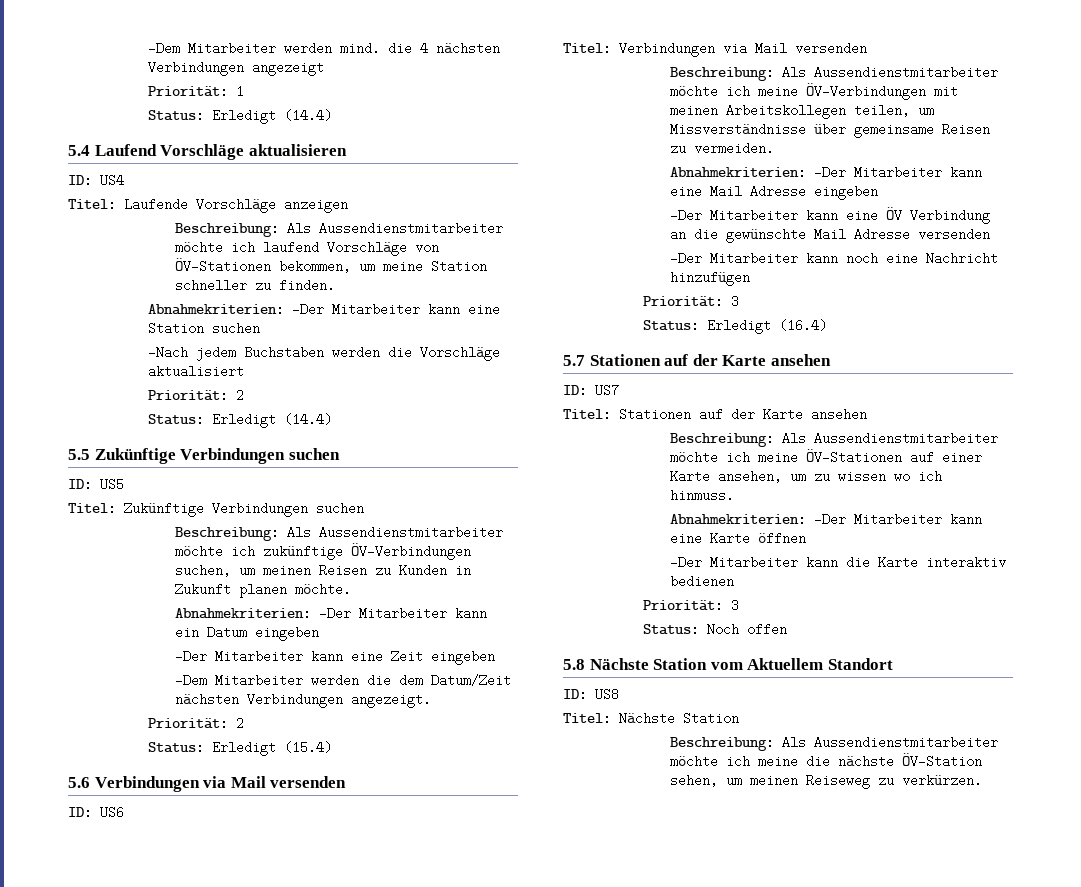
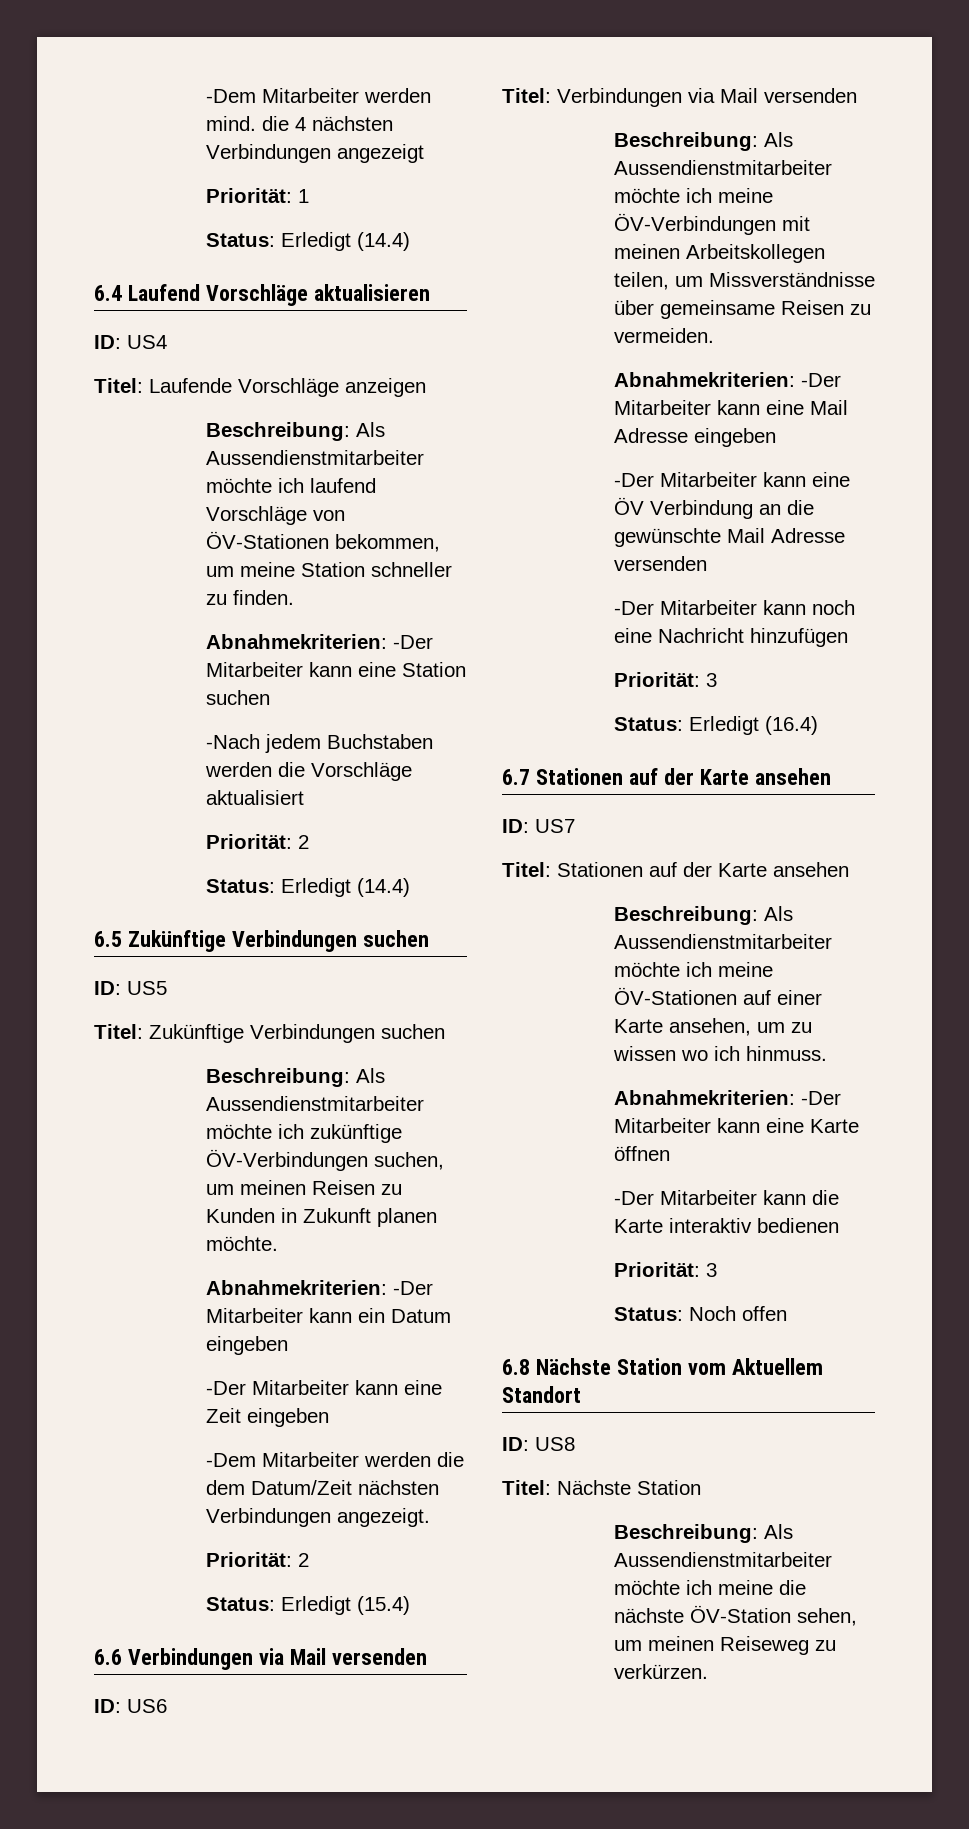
[68,145,90,156] 5.4 -> [94,285,122,301] 6.4
[68,449,90,460] 5.5 -> [94,931,122,947] 6.5
[68,777,90,788] 5.6 -> [94,1649,122,1665] 6.6
[563,355,585,366] 5.7 -> [502,769,530,785] 6.7
[563,659,585,670] 5.8 -> [502,1359,530,1375] 6.8

